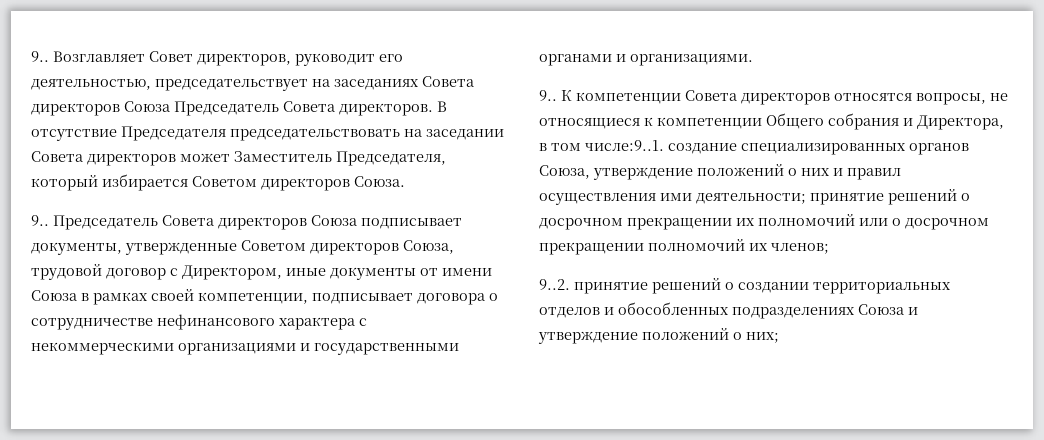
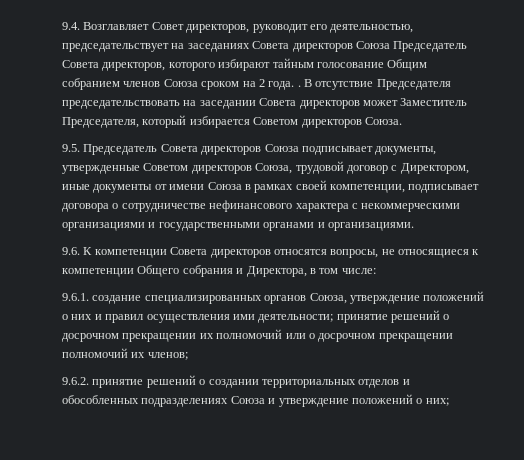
[31,51,49,62] 9.. -> [62,22,80,30] 9.4.
[339,103,433,116] директоров. -> [102,58,428,71] [62,78,301,90] директоров, которого избирают тайным голосование Общим собранием членов Союза сроком на 2 года. .
[31,215,49,226] 9.. -> [62,144,80,152] 9.5.
[539,90,557,101] 9.. -> [62,247,80,255] 9.6.
[585,140,664,151] числе:9..1. -> [341,268,376,274] [62,293,89,301] числе: // 9.6.1.
[539,279,570,290] 9..2. -> [62,377,89,385] 9.6.2.

